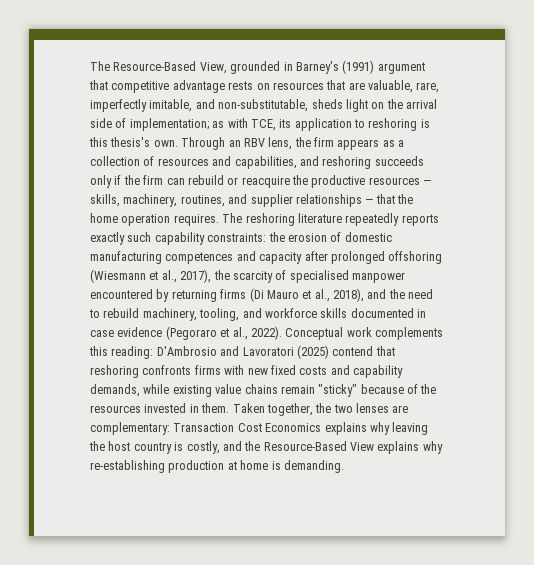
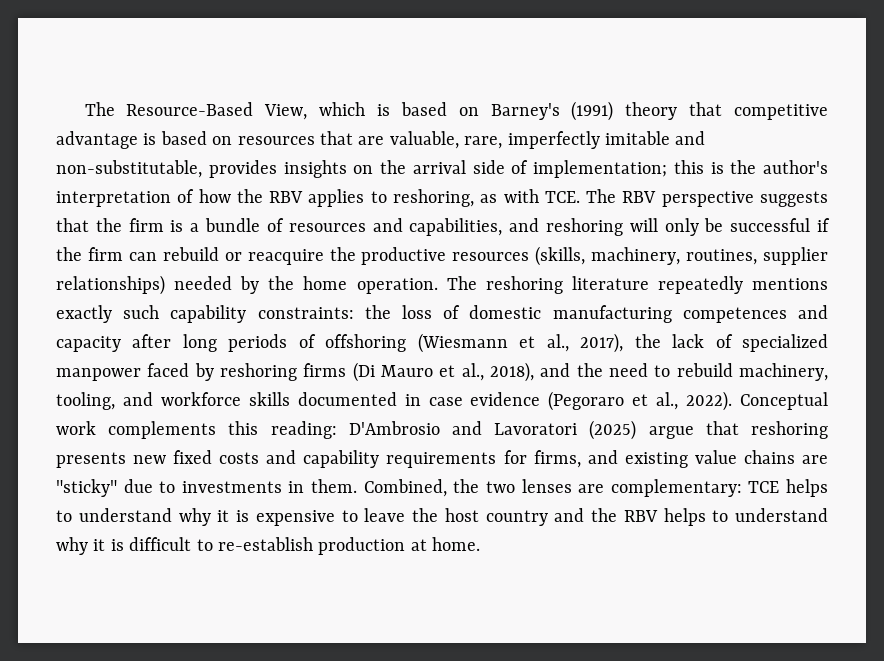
[230,61,293,74] grounded in -> [319,102,479,116] which is based on
[377,62,425,74] argument -> [625,102,678,120] theory
[228,81,254,90] rests -> [143,131,207,145] is based
[149,99,193,112] imitable, -> [604,131,670,145] imitable
[311,99,368,112] sheds light -> [208,160,347,178] provides insights
[212,118,430,131] [89,137,405,150] [90,156,140,166] as with TCE, its application to reshoring is this thesis's own. Through an RBV lens, the firm appears as a collection -> [673,160,828,174] [56,189,829,207] [56,218,261,232] this is the author's interpretation of how the RBV applies to reshoring, as with TCE. The RBV perspective suggests that the firm is a bundle
[374,156,424,166] [90,175,112,188] succeeds only -> [629,218,811,236] will only be successful
[423,180,432,185] [90,194,413,207] [90,213,219,226] — skills, machinery, routines, and supplier relationships — that the home operation requires. -> [535,246,828,266] [56,275,438,295] (skills, machinery, routines, supplier relationships) needed by the home operation.
[401,214,439,226] reports -> [752,278,829,290] mentions
[287,233,327,242] erosion -> [402,305,432,319] loss
[330,251,385,264] prolonged -> [182,334,316,352] long periods of
[232,270,405,283] [90,289,217,302] scarcity of specialised manpower encountered by returning -> [672,334,828,352] [56,363,297,381] lack of specialized manpower faced by reshoring
[332,346,374,356] contend -> [648,426,694,439] argue
[142,365,245,375] confronts firms with -> [56,452,126,468] presents
[90,384,437,397] [90,403,313,416] demands, while existing value chains remain "sticky" because of the resources invested in them. Taken together, -> [386,450,829,468] [56,479,447,497] requirements for firms, and existing value chains are "sticky" due to investments in them. Combined,
[173,422,429,435] [89,441,443,454] [90,460,344,473] Transaction Cost Economics explains why leaving the host country is costly, and the Resource-Based View explains why re-establishing production at home is demanding. -> [748,479,828,497] [56,508,828,526] [56,537,481,555] TCE helps to understand why it is expensive to leave the host country and the RBV helps to understand why it is difficult to re-establish production at home.

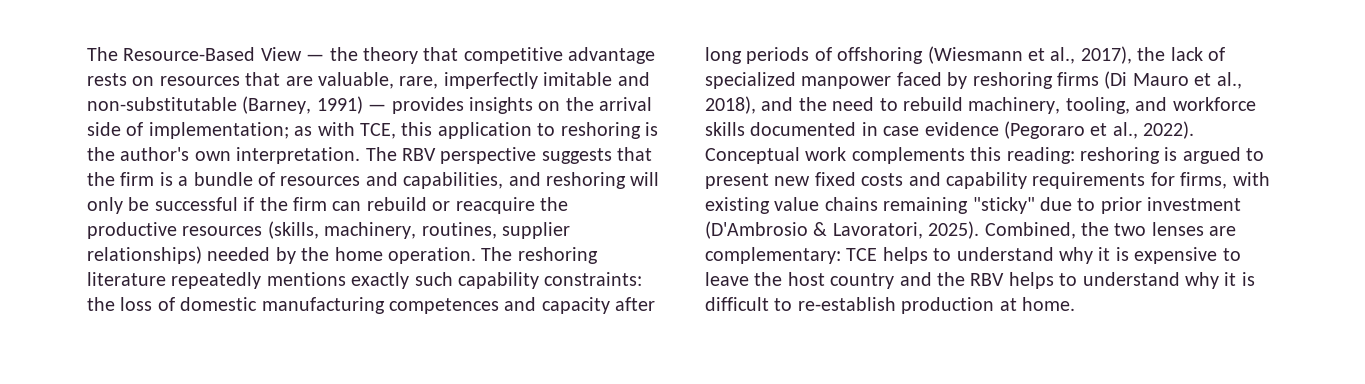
[264,101,614,121] View, which is based on Barney's (1991) -> [260,47,358,61] View — the
[143,131,207,145] is based -> [87,73,127,86] rests
[56,160,202,178] non-substitutable, -> [87,96,387,114] non-substitutable (Barney, 1991) —
[673,160,828,174] [56,189,580,207] this is the author's interpretation of how the RBV applies to reshoring, as with TCE. -> [294,122,658,139] [87,147,361,164] as with TCE, this application to reshoring is the author's own interpretation.
[348,420,829,440] [56,452,126,468] D'Ambrosio and Lavoratori (2025) argue that reshoring presents -> [1080,147,1265,164] [705,173,769,189] reshoring is argued to present
[587,450,618,464] and -> [1232,172,1270,186] with
[802,455,829,464] are -> [883,197,969,214] remaining
[181,479,358,493] investments in them. -> [1100,197,1242,214] [705,221,980,239] prior investment (D'Ambrosio & Lavoratori, 2025).

